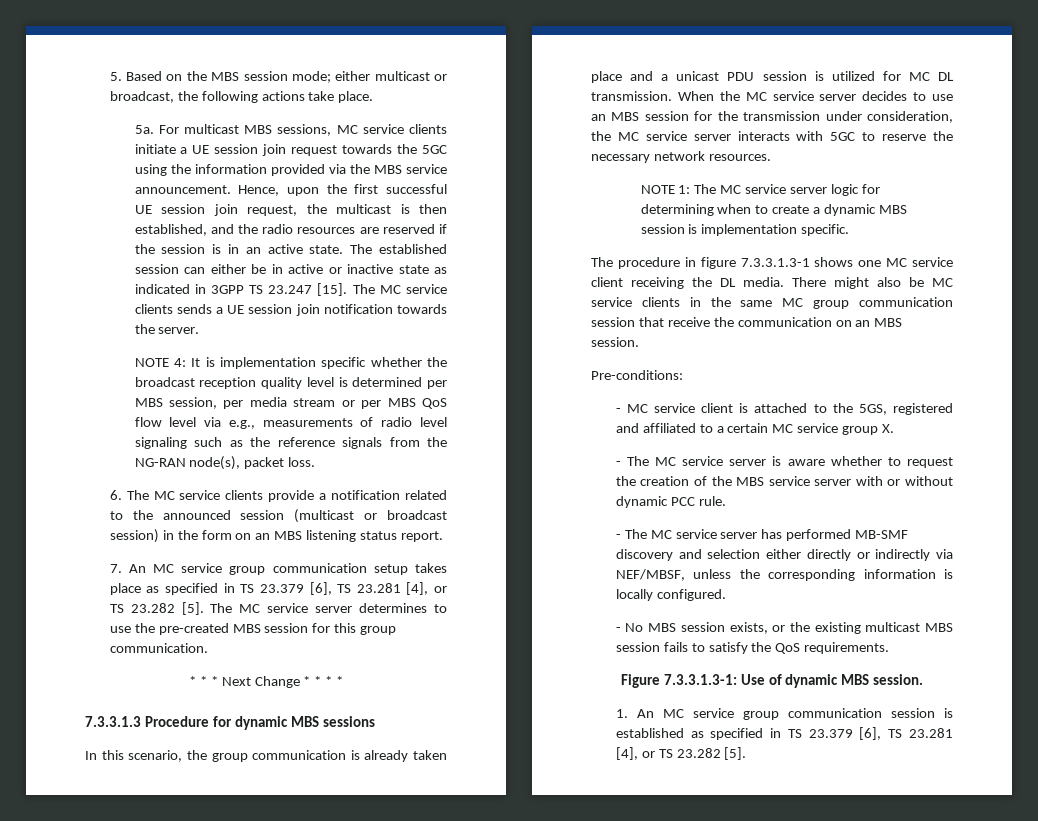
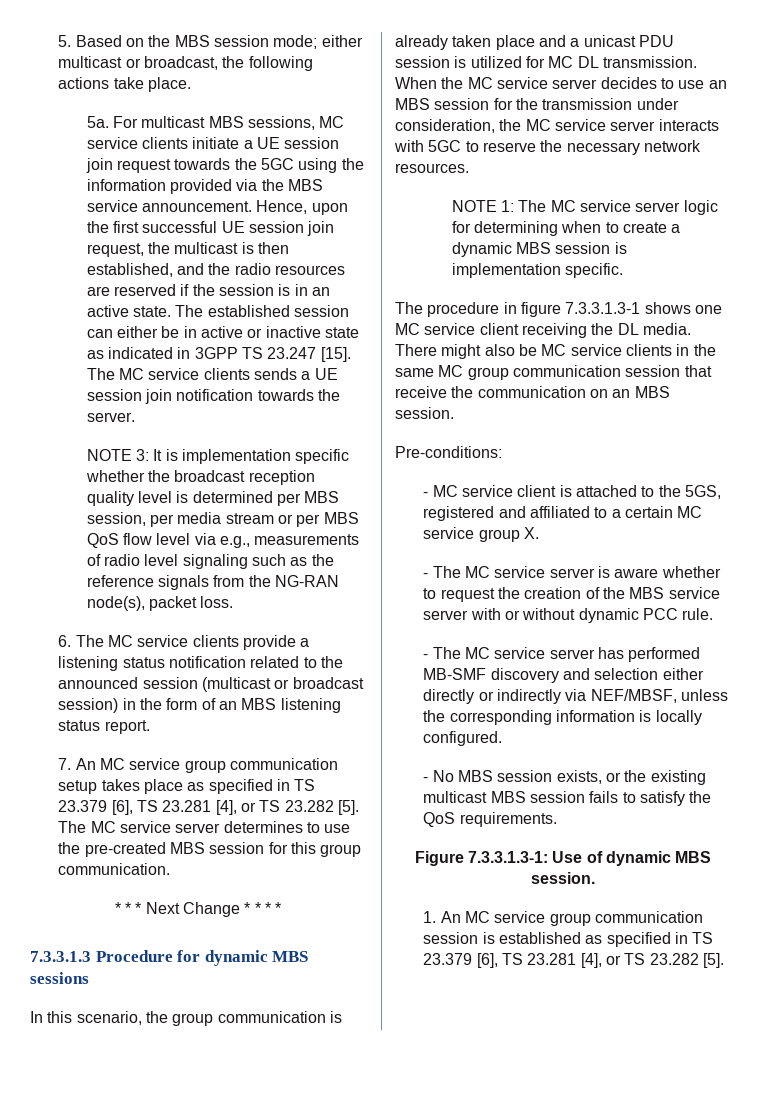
[173,358,186,367] 4: -> [136,449,150,461] 3:
(327, 496) none -> [58,656,165,671] listening status
[235,533,252,540] on -> [201,698,216,710] of

